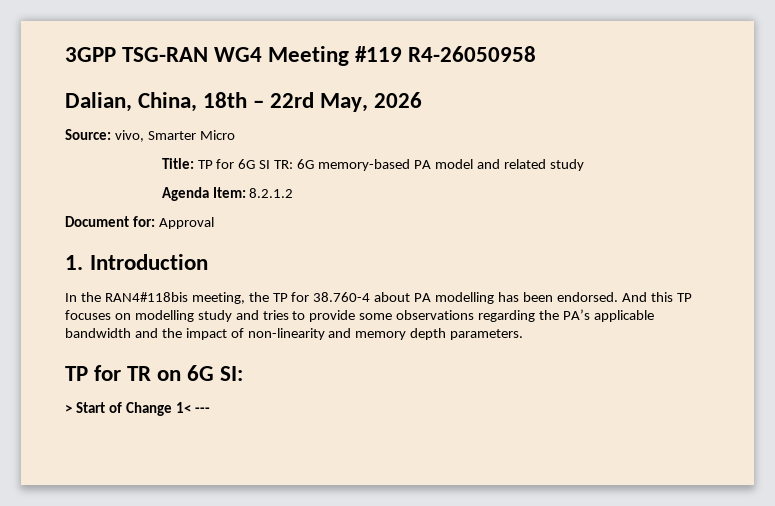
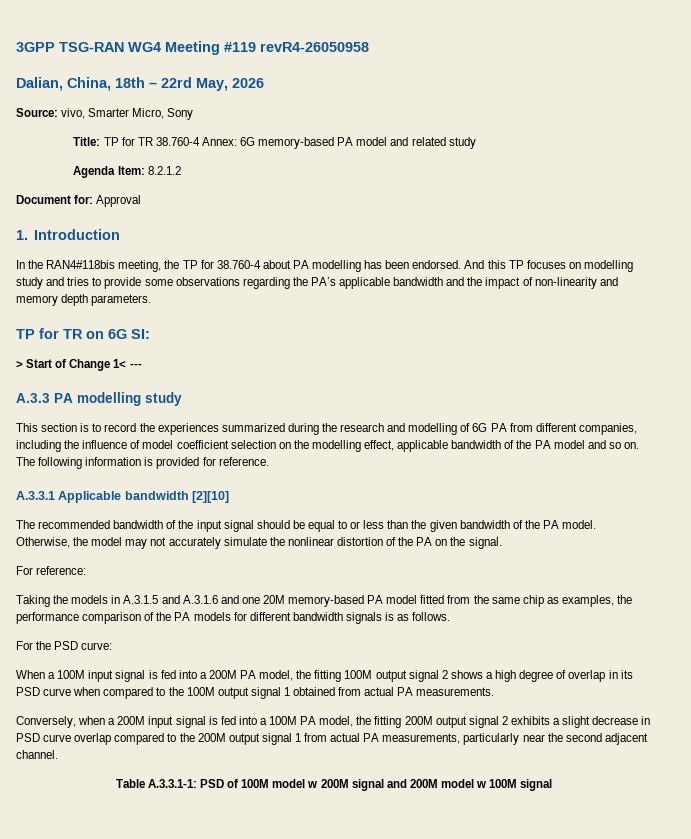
[408,46,537,62] R4-26050958 -> [260,42,369,52] revR4-26050958
[199,130,235,140] Micro -> [132,108,194,120] Micro, Sony
[238,159,294,169] 6G SI TR: -> [137,137,237,146] TR 38.760-4 Annex:
(210, 410) none -> [16,392,182,406] [16,423,637,435] [16,440,639,452] [16,457,269,469] [16,491,230,503] [16,520,597,532] [16,537,502,549] [16,566,87,575] [16,595,633,607] [16,612,451,624] [16,641,113,650] [16,670,633,682] [16,687,495,699] [16,716,651,728] [16,733,648,745] [16,750,58,759] [115,779,553,791] // A.3.3 PA modelling study // This section is to record the experiences summarized during the research and modelling of 6G PA from different companies, including the influence of model coefficient selection on the modelling effect, applicable bandwidth of the PA model and so on. The following information is provided for reference. // A.3.3.1 Applicable bandwidth [2][10] // The recommended bandwidth of the input signal should be equal to or less than the given bandwidth of the PA model. Otherwise, the model may not accurately simulate the nonlinear distortion of the PA on the signal. // For reference: // Taking the models in A.3.1.5 and A.3.1.6 and one 20M memory-based PA model fitted from the same chip as examples, the performance comparison of the PA models for different bandwidth signals is as follows. // For the PSD curve: // When a 100M input signal is fed into a 200M PA model, the fitting 100M output signal 2 shows a high degree of overlap in its PSD curve when compared to the 100M output signal 1 obtained from actual PA measurements. // Conversely, when a 200M input signal is fed into a 100M PA model, the fitting 200M output signal 2 exhibits a slight decrease in PSD curve overlap compared to the 200M output signal 1 from actual PA measurements, particularly near the second adjacent channel. // Table A.3.3.1-1: PSD of 100M model w 200M signal and 200M model w 100M signal

